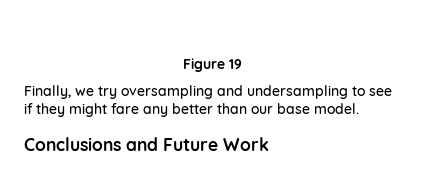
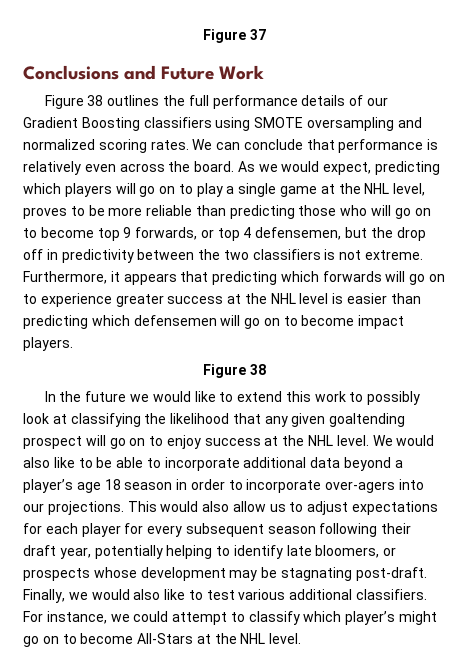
[183,58,242,72] [24,85,392,99] [24,103,359,117] [24,137,269,151] Figure 19 // Finally, we try oversampling and undersampling to see if they might fare any better than our base model. // Conclusions and Future Work -> [203,29,266,43] [23,65,265,80] [44,95,388,109] [23,117,422,131] [23,139,439,153] [23,161,441,175] [23,183,426,197] [23,205,431,219] [23,227,426,241] [23,249,424,263] [23,271,446,285] [23,293,421,307] [23,315,405,329] [23,337,73,351] [203,364,266,378] [44,391,421,405] [23,413,406,427] [23,435,435,449] [23,457,403,471] [23,479,425,493] [23,501,439,515] [23,523,412,537] [23,545,397,559] [23,567,427,581] [23,589,428,603] [23,611,438,625] [23,633,302,647] Figure 37 // Conclusions and Future Work // Figure 38 outlines the full performance details of our Gradient Boosting classifiers using SMOTE oversampling and normalized scoring rates. We can conclude that performance is relatively even across the board. As we would expect, predicting which players will go on to play a single game at the NHL level, proves to be more reliable than predicting those who will go on to become top 9 forwards, or top 4 defensemen, but the drop off in predictivity between the two classifiers is not extreme. Furthermore, it appears that predicting which forwards will go on to experience greater success at the NHL level is easier than predicting which defensemen will go on to become impact players. // Figure 38 // In the future we would like to extend this work to possibly look at classifying the likelihood that any given goaltending prospect will go on to enjoy success at the NHL level. We would also like to be able to incorporate additional data beyond a player’s age 18 season in order to incorporate over-agers into our projections. This would also allow us to adjust expectations for each player for every subsequent season following their draft year, potentially helping to identify late bloomers, or prospects whose development may be stagnating post-draft. Finally, we would also like to test various additional classifiers. For instance, we could attempt to classify which player’s might go on to become All-Stars at the NHL level.

